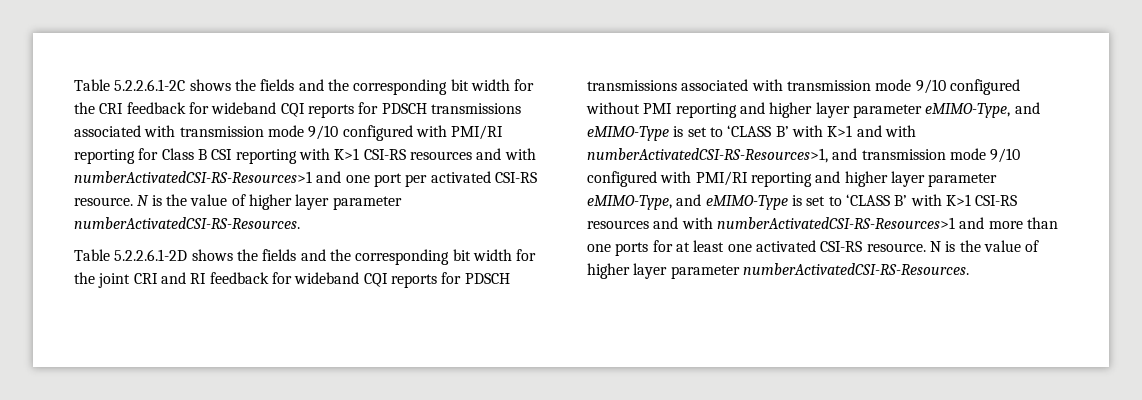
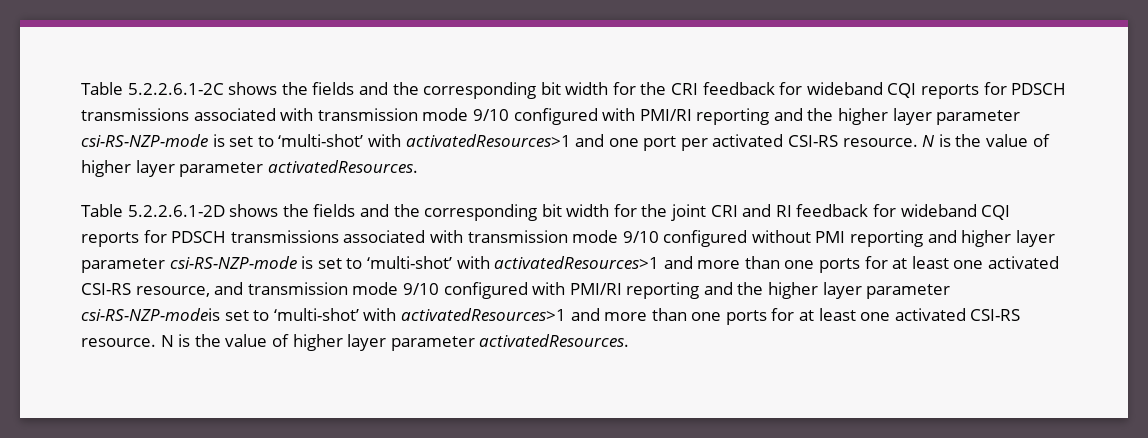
[138,148,536,164] [74,171,312,183] for Class B CSI reporting with K>1 CSI-RS resources and with numberActivatedCSI-RS-Resources>1 -> [773,108,1021,125] [81,134,571,147] and the higher layer parameter csi-RS-NZP-mode is set to ‘multi-shot’ with activatedResources>1
[74,217,300,229] numberActivatedCSI-RS-Resources. -> [267,160,418,173] activatedResources.
[925,102,1040,118] [587,125,916,141] [587,148,828,163] eMIMO-Type, and eMIMO-Type is set to ‘CLASS B’ with K>1 and with numberActivatedCSI-RS-Resources>1, -> [169,256,1060,273] [81,283,210,297] csi-RS-NZP-mode is set to ‘multi-shot’ with activatedResources>1 and more than one ports for at least one activated CSI-RS resource,
[844,171,998,187] [587,194,1018,210] [587,217,955,229] higher layer parameter eMIMO-Type, and eMIMO-Type is set to ‘CLASS B’ with K>1 CSI-RS resources and with numberActivatedCSI-RS-Resources>1 -> [737,282,951,299] [81,308,566,321] the higher layer parameter csi-RS-NZP-modeis set to ‘multi-shot’ with activatedResources>1
[742,263,969,275] numberActivatedCSI-RS-Resources. -> [479,334,630,347] activatedResources.

